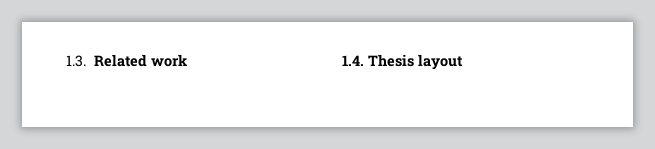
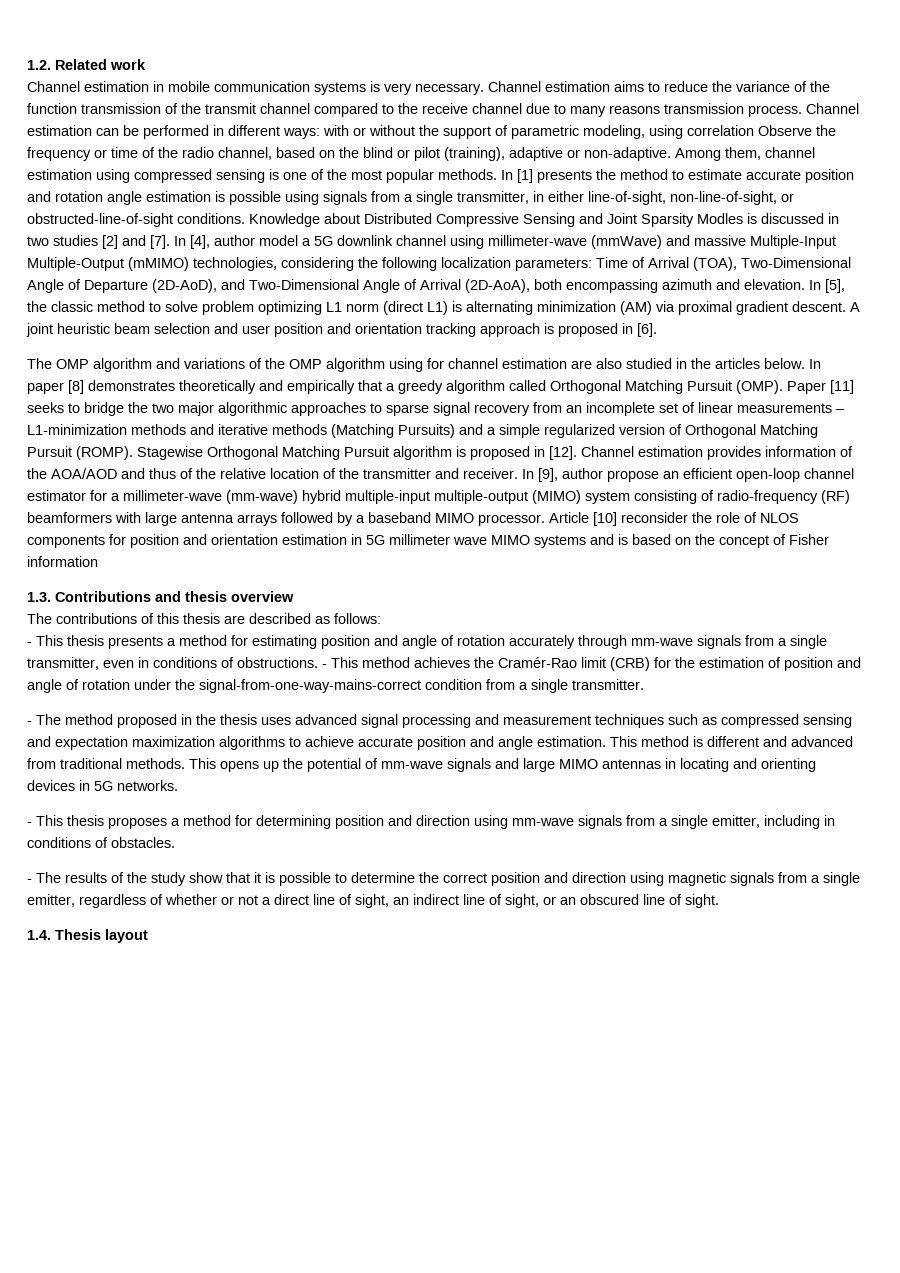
[66,55,86,67] 1.3. -> [27,60,51,70] 1.2.
(189, 60) none -> [27,81,830,95] [27,103,859,117] [27,125,836,139] [27,147,815,161] [27,169,854,183] [27,191,794,205] [27,213,839,227] [27,235,836,249] [27,257,851,271] [27,279,845,293] [27,301,860,315] [26,323,657,337] [27,358,821,372] [27,380,854,394] [27,402,845,416] [27,424,818,438] [27,446,853,460] [27,468,854,482] [27,490,850,504] [27,512,799,526] [27,534,829,548] [27,556,98,567] [27,591,294,602] [27,613,381,624] [27,635,827,649] [27,657,861,671] [27,679,644,693] [27,714,852,728] [27,736,853,750] [27,758,816,772] [27,780,178,791] [27,815,835,829] [27,837,175,848] [27,872,860,886] [27,894,719,908] // Channel estimation in mobile communication systems is very necessary. Channel estimation aims to reduce the variance of the function transmission of the transmit channel compared to the receive channel due to many reasons transmission process. Channel estimation can be performed in different ways: with or without the support of parametric modeling, using correlation Observe the frequency or time of the radio channel, based on the blind or pilot (training), adaptive or non-adaptive. Among them, channel estimation using compressed sensing is one of the most popular methods. In [1] presents the method to estimate accurate position and rotation angle estimation is possible using signals from a single transmitter, in either line-of-sight, non-line-of-sight, or obstructed-line-of-sight conditions. Knowledge about Distributed Compressive Sensing and Joint Sparsity Modles is discussed in two studies [2] and [7]. In [4], author model a 5G downlink channel using millimeter-wave (mmWave) and massive Multiple-Input Multiple-Output (mMIMO) technologies, considering the following localization parameters: Time of Arrival (TOA), Two-Dimensional Angle of Departure (2D-AoD), and Two-Dimensional Angle of Arrival (2D-AoA), both encompassing azimuth and elevation. In [5], the classic method to solve problem optimizing L1 norm (direct L1) is alternating minimization (AM) via proximal gradient descent. A joint heuristic beam selection and user position and orientation tracking approach is proposed in [6]. // The OMP algorithm and variations of the OMP algorithm using for channel estimation are also studied in the articles below. In paper [8] demonstrates theoretically and empirically that a greedy algorithm called Orthogonal Matching Pursuit (OMP). Paper [11] seeks to bridge the two major algorithmic approaches to sparse signal recovery from an incomplete set of linear measurements – L1-minimization methods and iterative methods (Matching Pursuits) and a simple regularized version of Orthogonal Matching Pursuit (ROMP). Stagewise Orthogonal Matching Pursuit algorithm is proposed in [12]. Channel estimation provides information of the AOA/AOD and thus of the relative location of the transmitter and receiver. In [9], author propose an efficient open-loop channel estimator for a millimeter-wave (mm-wave) hybrid multiple-input multiple-output (MIMO) system consisting of radio-frequency (RF) beamformers with large antenna arrays followed by a baseband MIMO processor. Article [10] reconsider the role of NLOS components for position and orientation estimation in 5G millimeter wave MIMO systems and is based on the concept of Fisher information // 1.3. Contributions and thesis overview // The contributions of this thesis are described as follows: // - This thesis presents a method for estimating position and angle of rotation accurately through mm-wave signals from a single transmitter, even in conditions of obstructions. - This method achieves the Cramér-Rao limit (CRB) for the estimation of position and angle of rotation under the signal-from-one-way-mains-correct condition from a single transmitter. // - The method proposed in the thesis uses advanced signal processing and measurement techniques such as compressed sensing and expectation maximization algorithms to achieve accurate position and angle estimation. This method is different and advanced from traditional methods. This opens up the potential of mm-wave signals and large MIMO antennas in locating and orienting devices in 5G networks. // - This thesis proposes a method for determining position and direction using mm-wave signals from a single emitter, including in conditions of obstacles. // - The results of the study show that it is possible to determine the correct position and direction using magnetic signals from a single emitter, regardless of whether or not a direct line of sight, an indirect line of sight, or an obscured line of sight.

